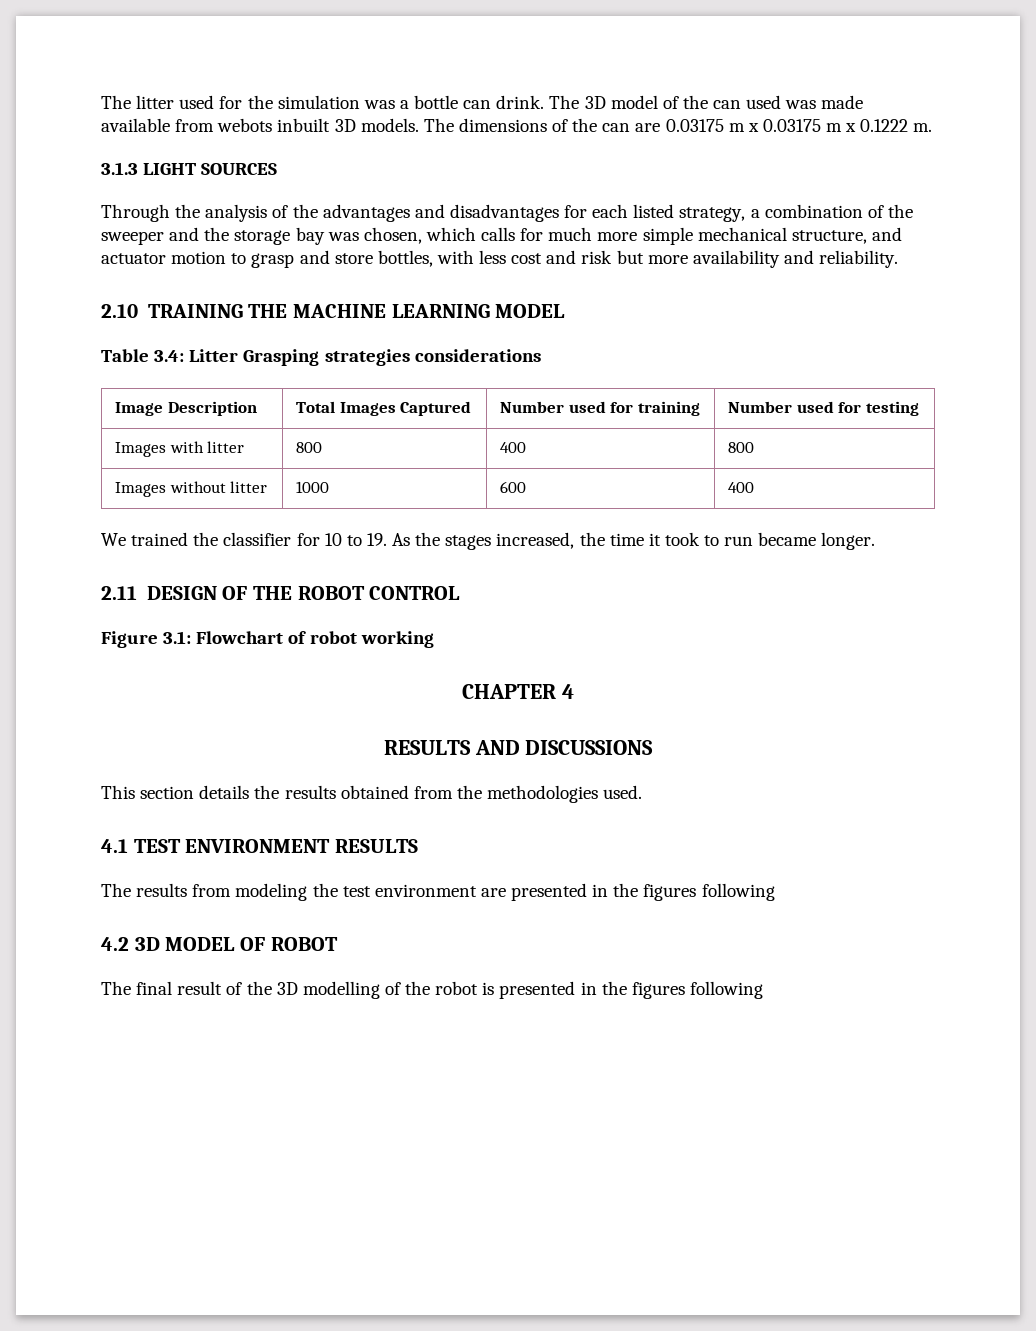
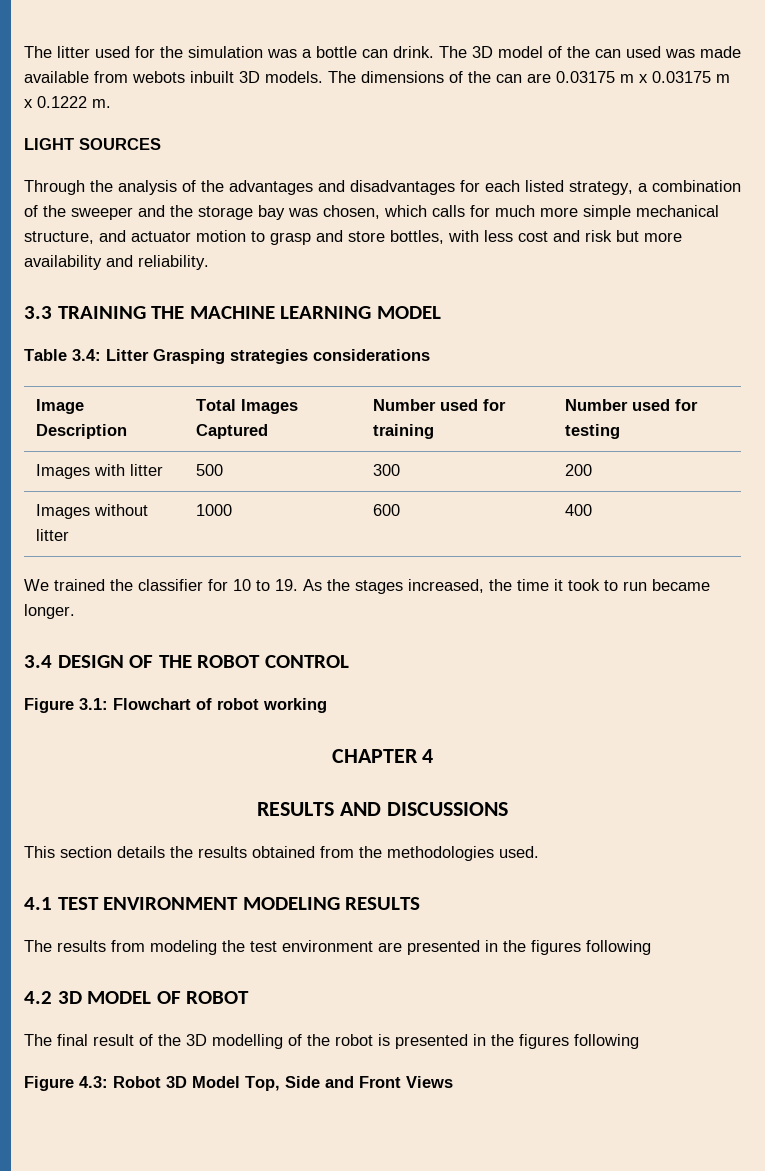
[101,162,138,175] 3.1.3 -> (111, 103) none
[101,304,138,318] 2.10 -> [24,306,52,319] 3.3
[296,442,323,453] [500,442,527,453] [728,442,755,453] 800 | 400 | 800 -> [195,464,223,476] [372,464,400,476] [564,464,592,476] 500 | 300 | 200
[101,586,137,600] 2.11 -> [24,655,52,668] 3.4
(331, 846) none -> [242,897,340,910] MODELING
(763, 990) none -> [24,1076,453,1091] // Figure 4.3: Robot 3D Model Top, Side and Front Views

